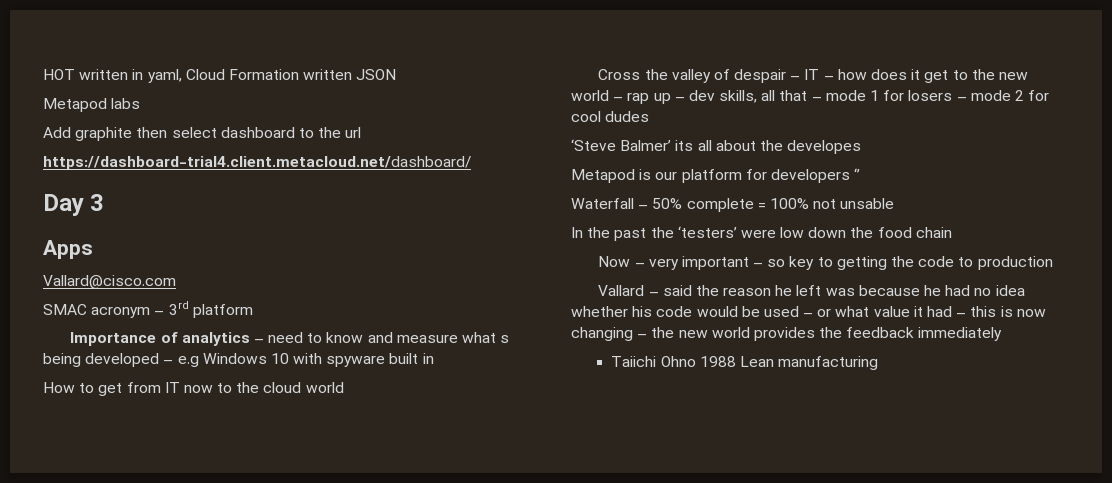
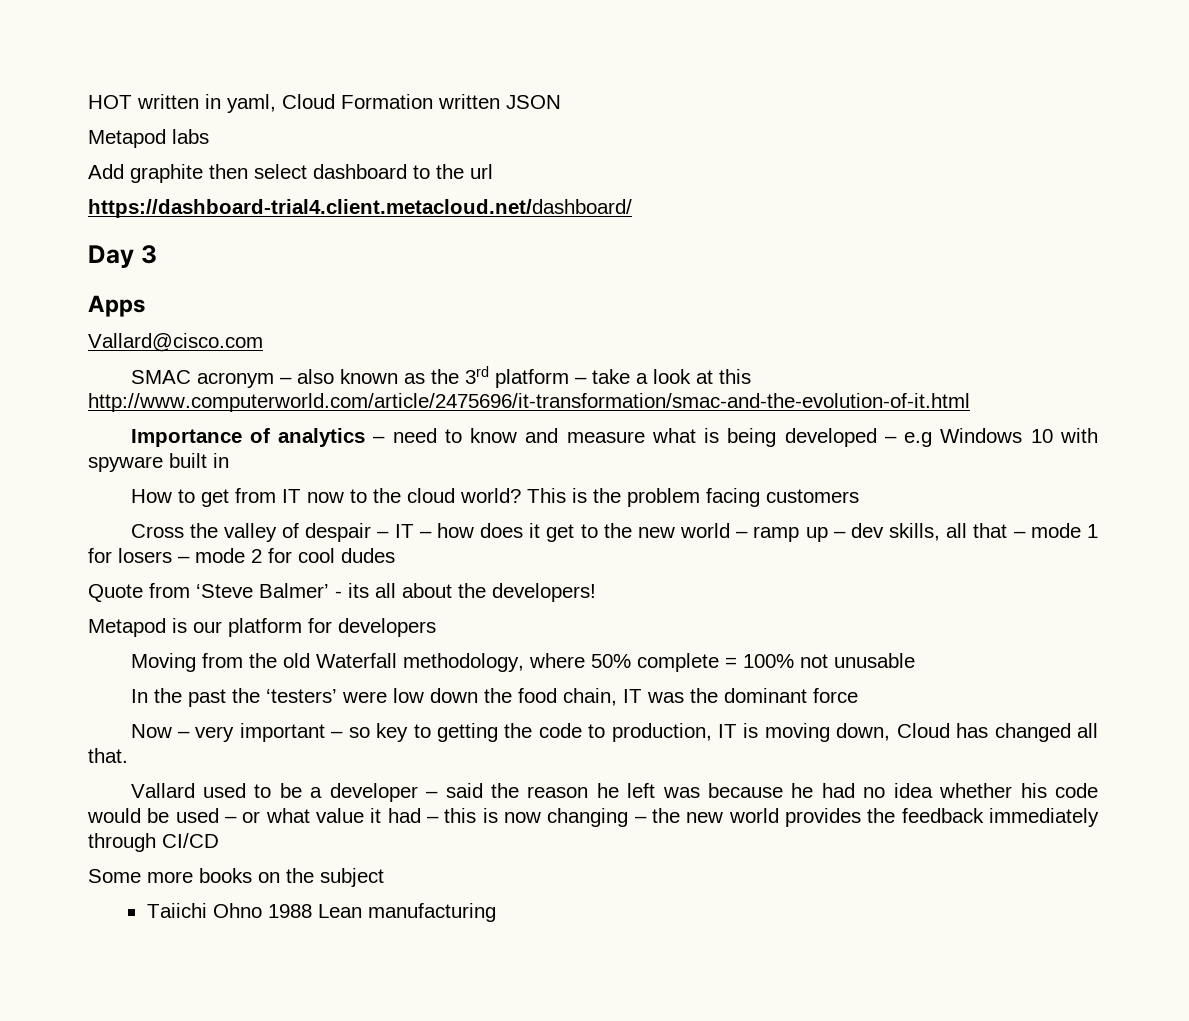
[168,301,253,318] 3rd platform -> [296,366,751,388] [88,393,970,412] also known as the 3rd platform – take a look at this http://www.computerworld.com/article/2475696/it-transformation/smac-and-the-evolution-of-it.html
[500,335,510,343] s -> [704,428,720,443] is
[305,382,344,393] world -> [459,488,859,507] world? This is the problem facing customers
[627,93,650,104] rap -> [753,526,800,542] ramp
(650, 116) none -> [88,583,190,602] Quote from
(672, 145) none -> [335,591,342,598] -
[787,140,862,154] developes -> [492,583,596,602] developers!
[854,168,861,180] [571,198,649,209] ‘’ // Waterfall – -> [130,653,585,672] // Moving from the old Waterfall methodology, where
[840,198,895,209] unsable -> [833,653,915,668] unusable
[915,227,952,238] chain -> [562,688,858,706] chain, IT was the dominant force
[977,256,1053,270] [598,285,645,296] production // Vallard -> [611,723,1098,742] [88,748,128,763] [130,783,418,802] production, IT is moving down, Cloud has changed all that. // Vallard used to be a developer
(1003, 334) none -> [88,833,219,852] [88,868,384,887] through CI/CD // Some more books on the subject

